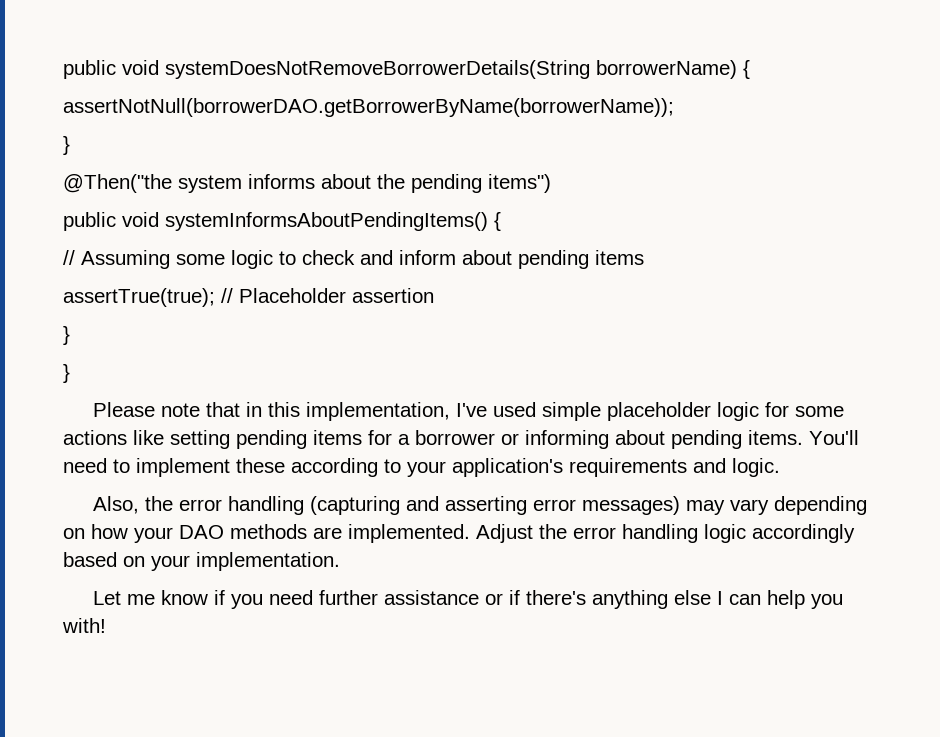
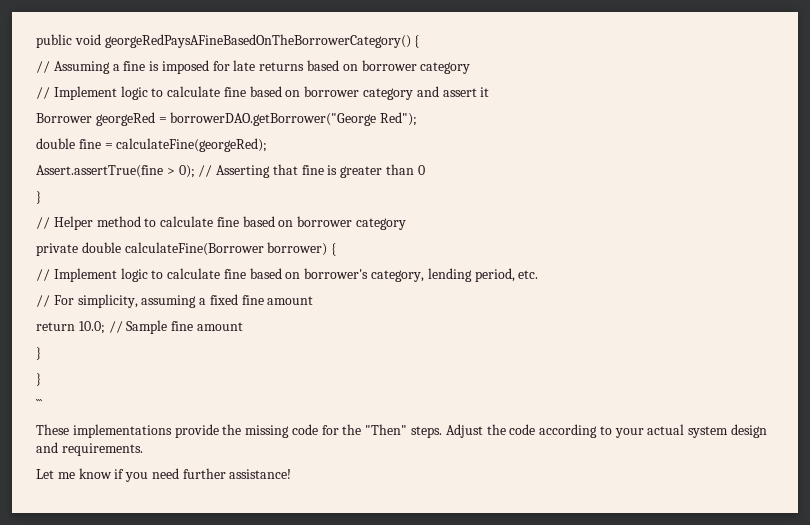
[63,60,750,79] [63,98,674,117] [63,136,70,155] [63,174,551,193] [63,212,501,231] [63,250,644,269] [63,288,434,307] [63,326,70,345] [63,364,70,383] [92,402,844,421] [63,430,859,449] [63,458,780,477] [92,496,867,515] [63,524,855,543] [63,552,340,571] public void systemDoesNotRemoveBorrowerDetails(String borrowerName) { // assertNotNull(borrowerDAO.getBorrowerByName(borrowerName)); // } // @Then("the system informs about the pending items") // public void systemInformsAboutPendingItems() { // // Assuming some logic to check and inform about pending items // assertTrue(true); // Placeholder assertion // } // } // Please note that in this implementation, I've used simple placeholder logic for some actions like setting pending items for a borrower or informing about pending items. You'll need to implement these according to your application's requirements and logic. // Also, the error handling (capturing and asserting error messages) may vary depending on how your DAO methods are implemented. Adjust the error handling logic accordingly based on your implementation. -> [36,34,420,48] [36,60,471,74] [36,86,490,100] [36,112,418,126] [36,138,268,152] [36,164,425,178] [36,191,41,204] [36,216,407,230] [36,242,337,256] [36,268,539,282] [36,294,314,308] [36,320,243,334] [36,347,41,360] [36,373,41,386] [36,399,43,409] [36,424,768,438] [36,442,143,456] public void georgeRedPaysAFineBasedOnTheBorrowerCategory() { // // Assuming a fine is imposed for late returns based on borrower category // // Implement logic to calculate fine based on borrower category and assert it // Borrower georgeRed = borrowerDAO.getBorrower("George Red"); // double fine = calculateFine(georgeRed); // Assert.assertTrue(fine > 0); // Asserting that fine is greater than 0 // } // // Helper method to calculate fine based on borrower category // private double calculateFine(Borrower borrower) { // // Implement logic to calculate fine based on borrower's category, lending period, etc. // // For simplicity, assuming a fixed fine amount // return 10.0; // Sample fine amount // } // } // ``` // These implementations provide the missing code for the "Then" steps. Adjust the code according to your actual system design and requirements.
[383,590,843,609] [62,618,106,633] assistance or if there's anything else I can help you with! -> [229,469,292,479] assistance!

